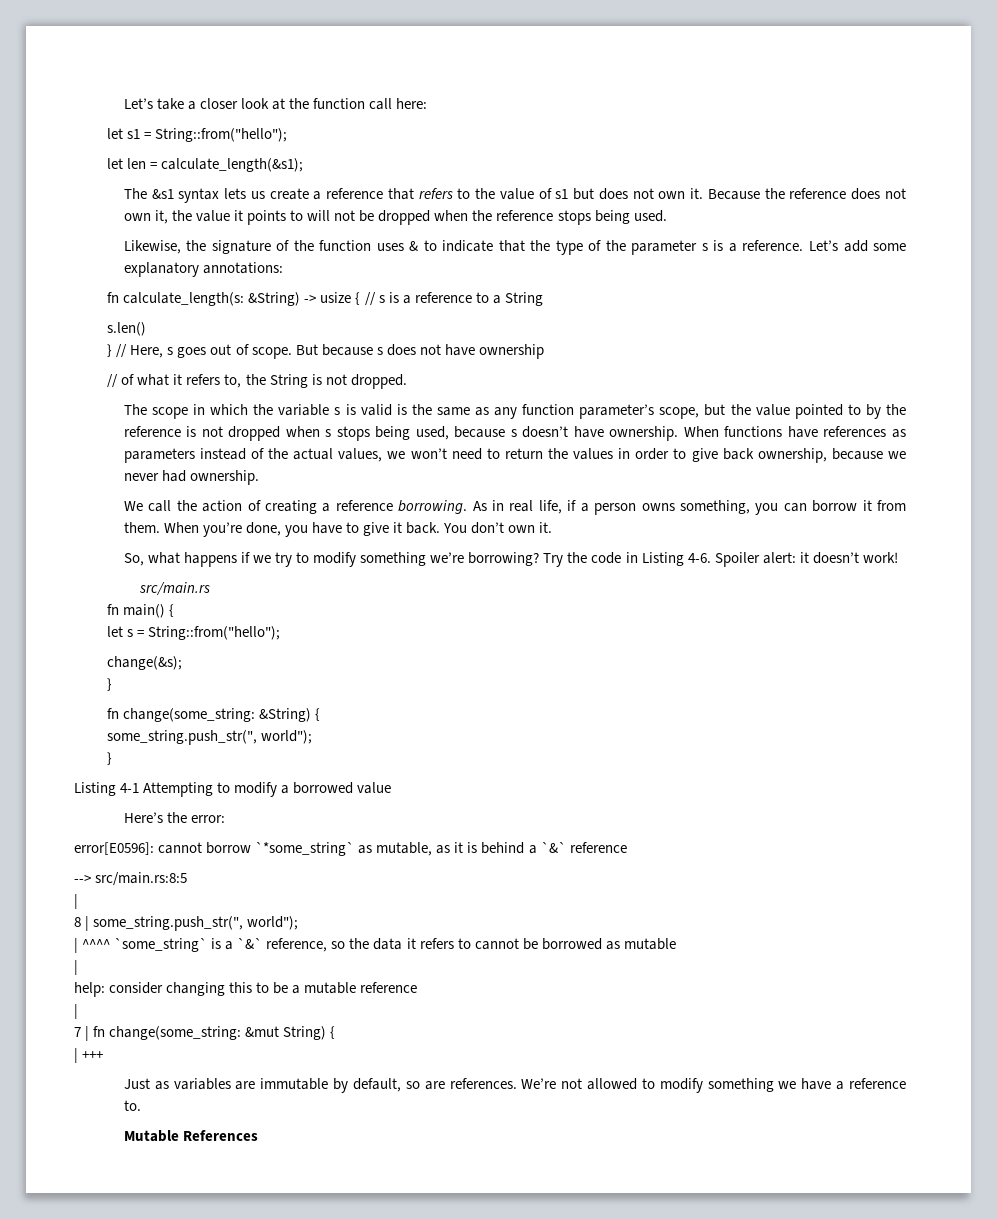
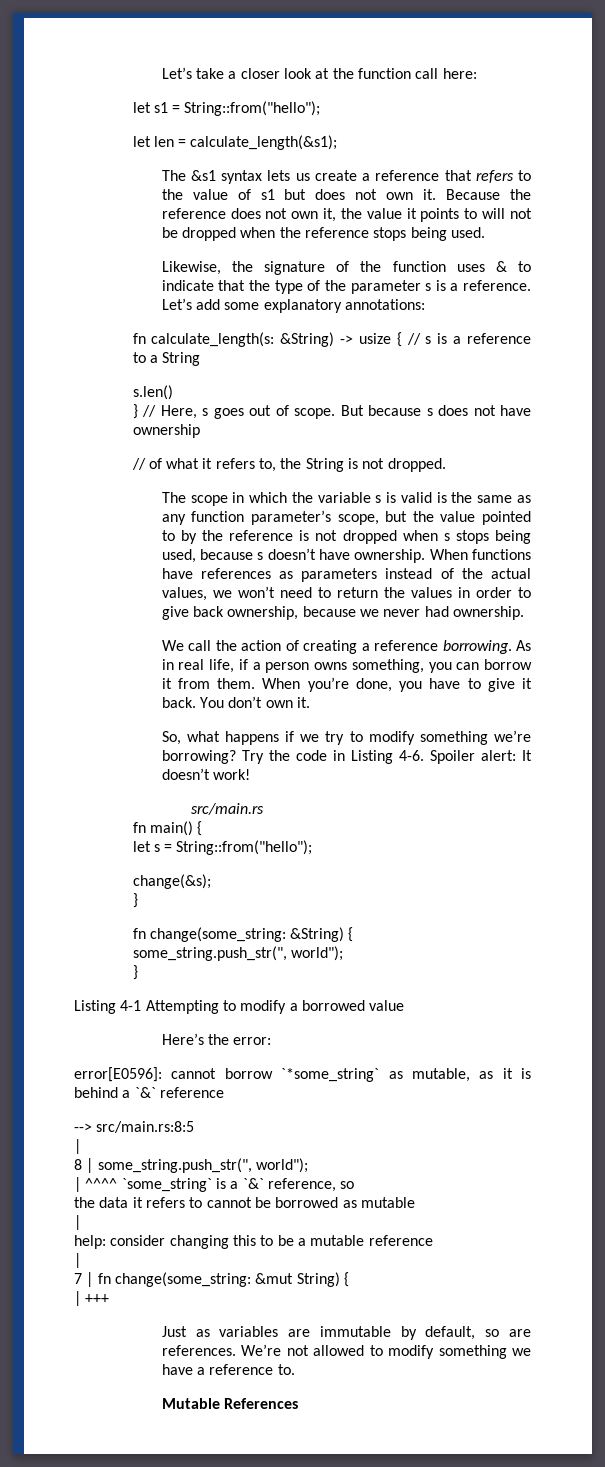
[799,552,809,563] it -> [521,750,532,761] It
(346, 945) none -> (355, 1185) //

